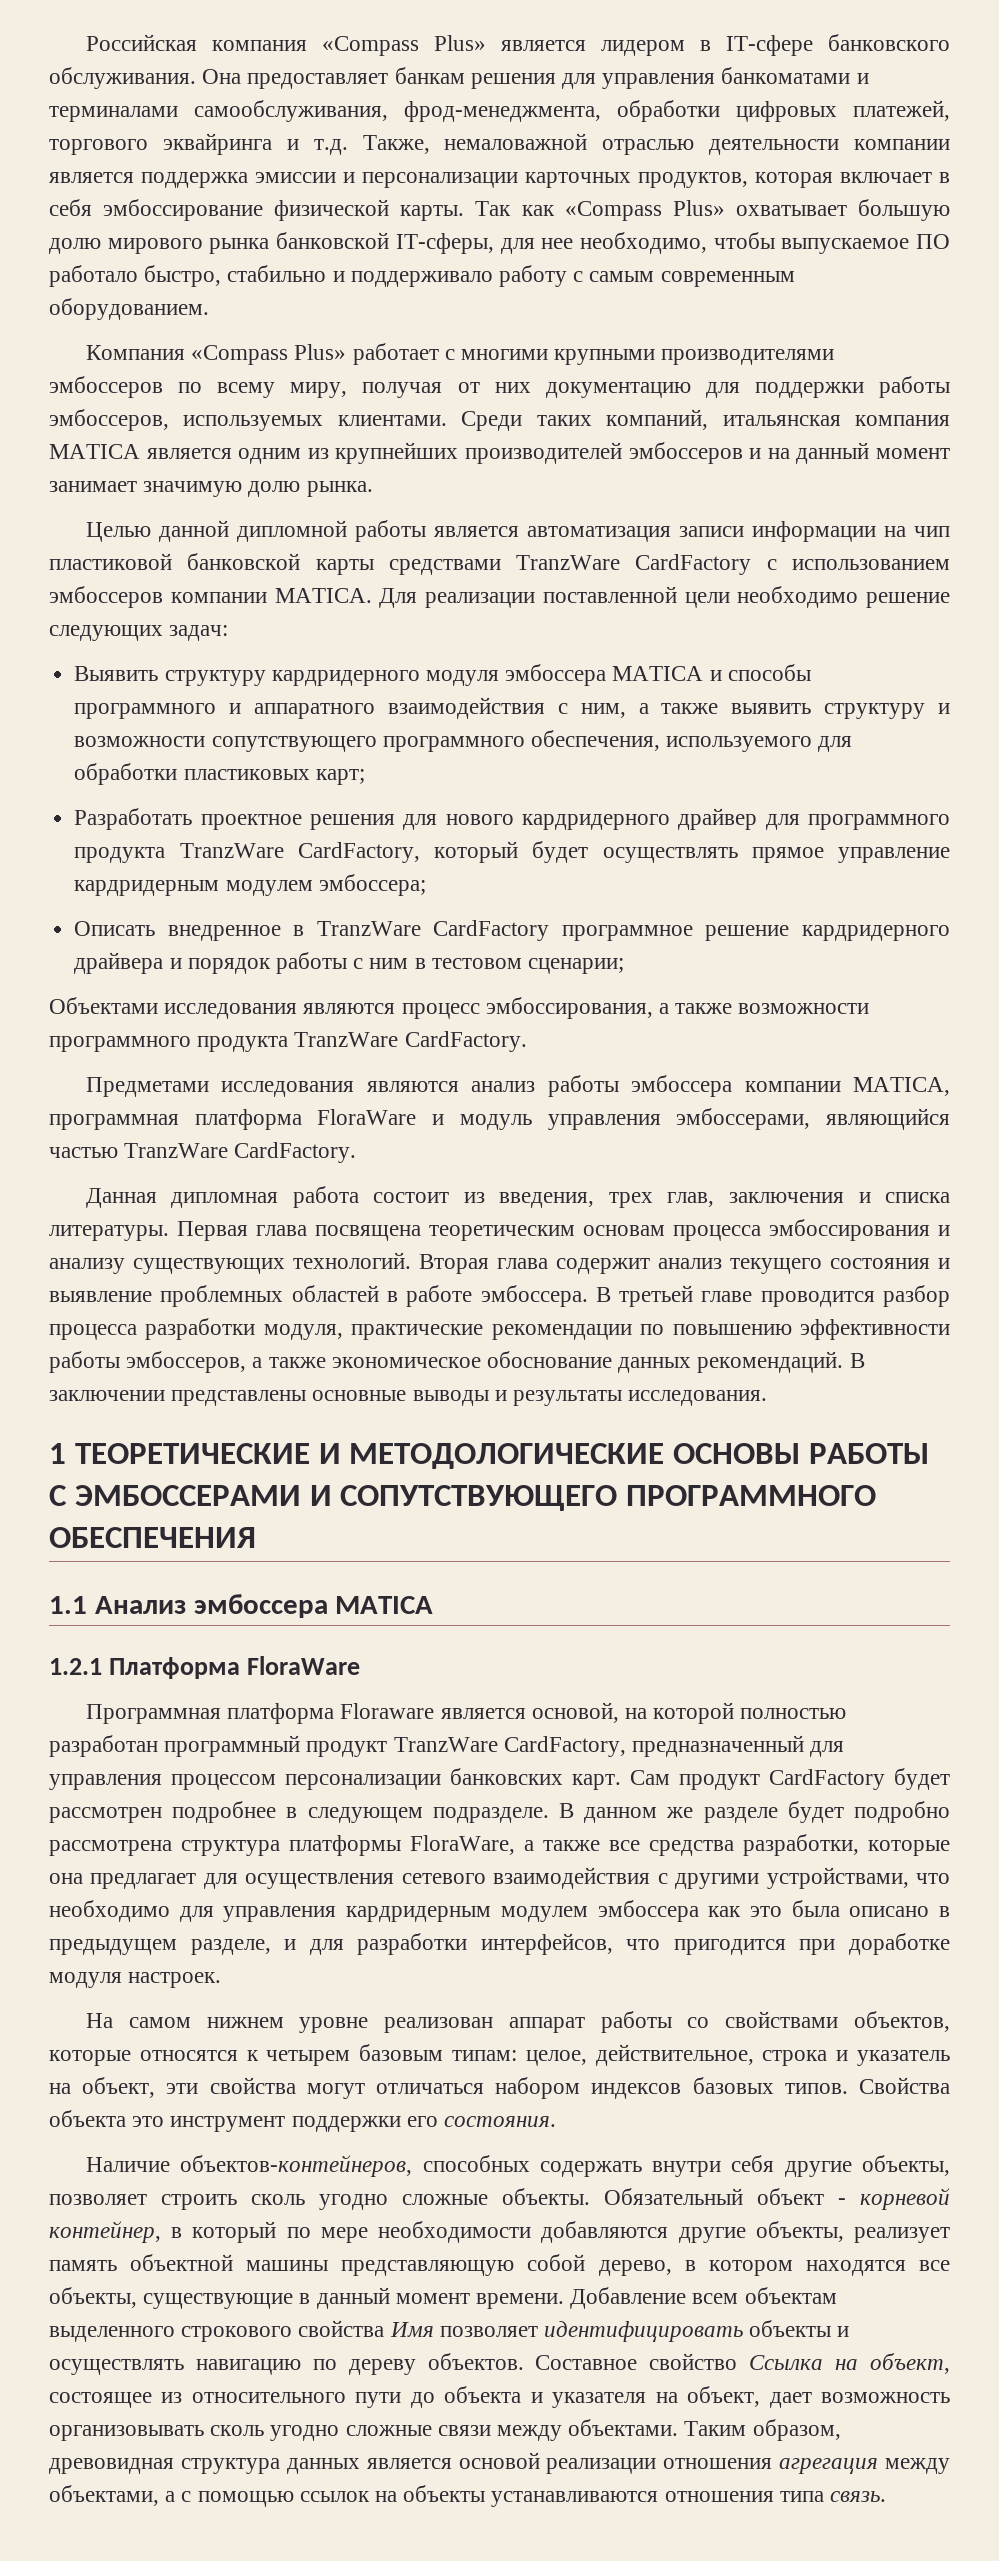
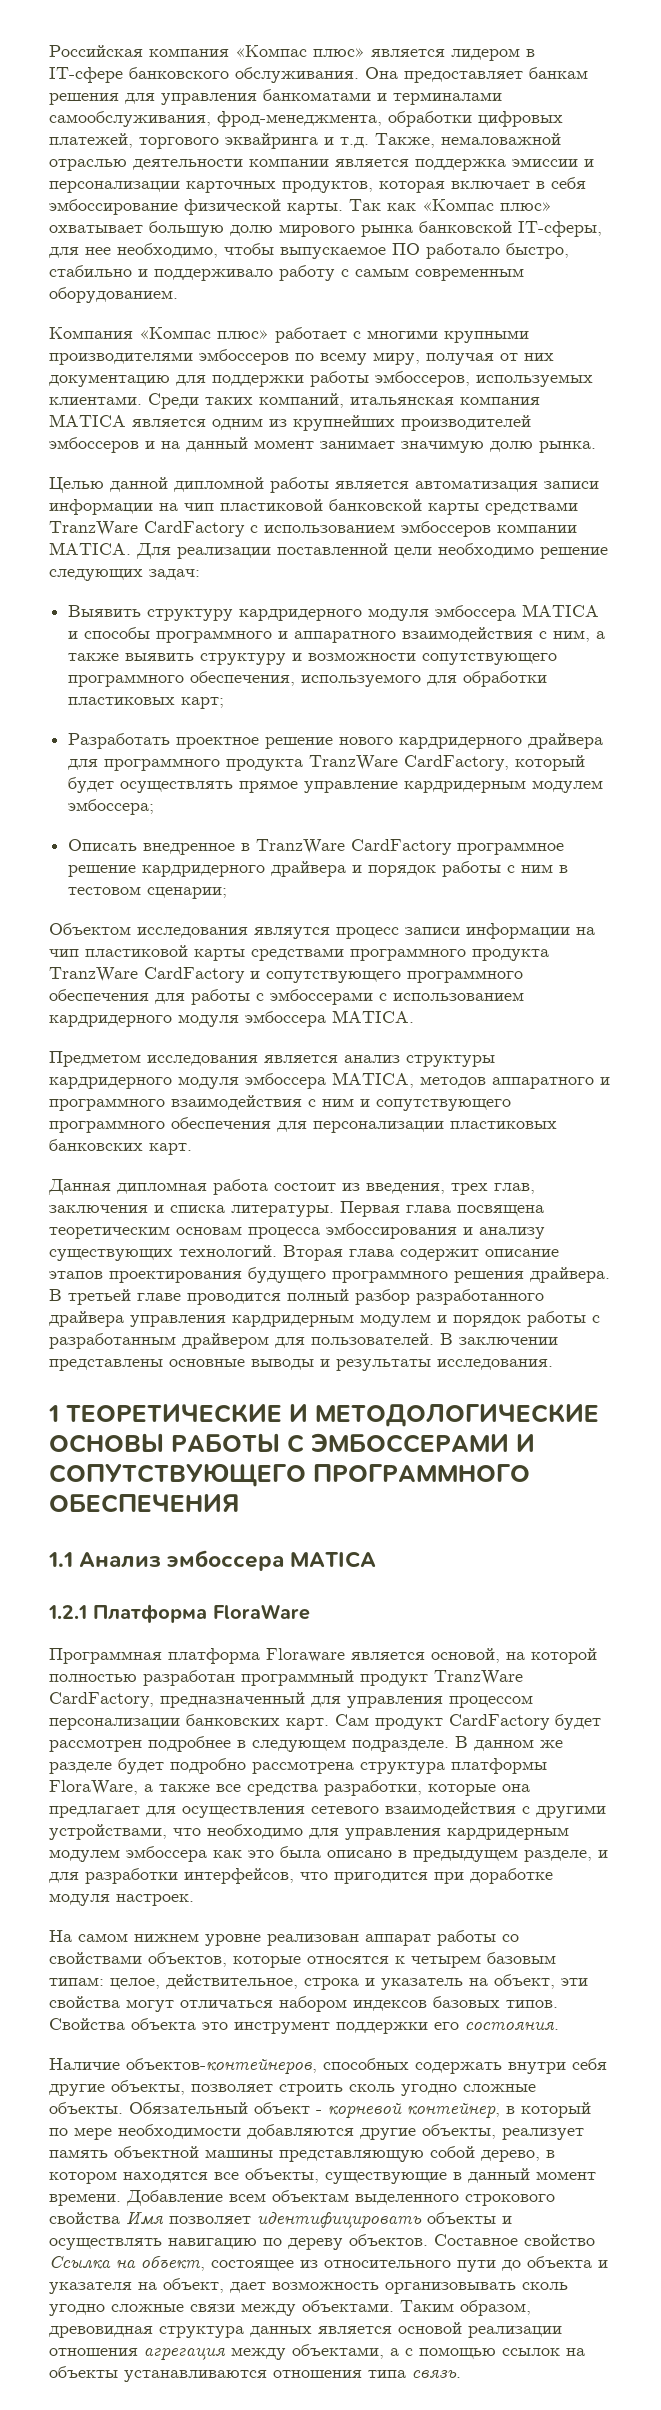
[321,35,486,56] «Compass Plus» -> [235,45,365,57] «Компас плюс»
[564,200,725,221] «Compass Plus» -> [422,199,552,211] «Компас плюс»
[191,344,347,365] «Compass Plus» -> [139,327,269,339] «Компас плюс»
[309,814,438,830] решения для -> [265,737,334,749] решение
[678,808,758,830] драйвер -> [528,733,604,749] драйвера
[49,997,870,1019] [49,1031,527,1052] [85,1075,950,1097] [49,1108,950,1130] [49,1142,357,1163] Объектами исследования являются процесс эмбоссирования, а также возможности программного продукта TranzWare CardFactory. // Предметами исследования являются анализ работы эмбоссера компании MATICA, программная платформа FloraWare и модуль управления эмбоссерами, являющийся частью TranzWare CardFactory. -> [49,923,595,939] [49,945,549,961] [49,967,523,983] [49,989,524,1005] [49,1010,414,1027] [49,1051,495,1067] [49,1072,610,1089] [49,1095,511,1111] [49,1117,557,1133] [49,1139,192,1155] Объектом исследования являутся процесс записи информации на чип пластиковой карты средствами программного продукта TranzWare CardFactory и сопутствующего программного обеспечения для работы с эмбоссерами с использованием кардридерного модуля эмбоссера MATICA. // Предметом исследования является анализ структуры кардридерного модуля эмбоссера MATICA, методов аппаратного и программного взаимодействия с ним и сопутствующего программного обеспечения для персонализации пластиковых банковских карт.
[658,1258,950,1274] [49,1285,950,1307] [49,1318,951,1340] [49,1351,844,1373] анализ текущего состояния и выявление проблемных областей в работе эмбоссера. В третьей главе проводится разбор процесса разработки модуля, практические рекомендации по повышению эффективности работы эмбоссеров, а также экономическое обоснование данных рекомендаций. -> [485,1249,559,1257] [49,1267,610,1283] [49,1289,544,1305] [49,1311,600,1327] [49,1333,434,1349] описание этапов проектирования будущего программного решения драйвера. В третьей главе проводится полный разбор разработанного драйвера управления кардридерным модулем и порядок работы с разработанным драйвером для пользователей.

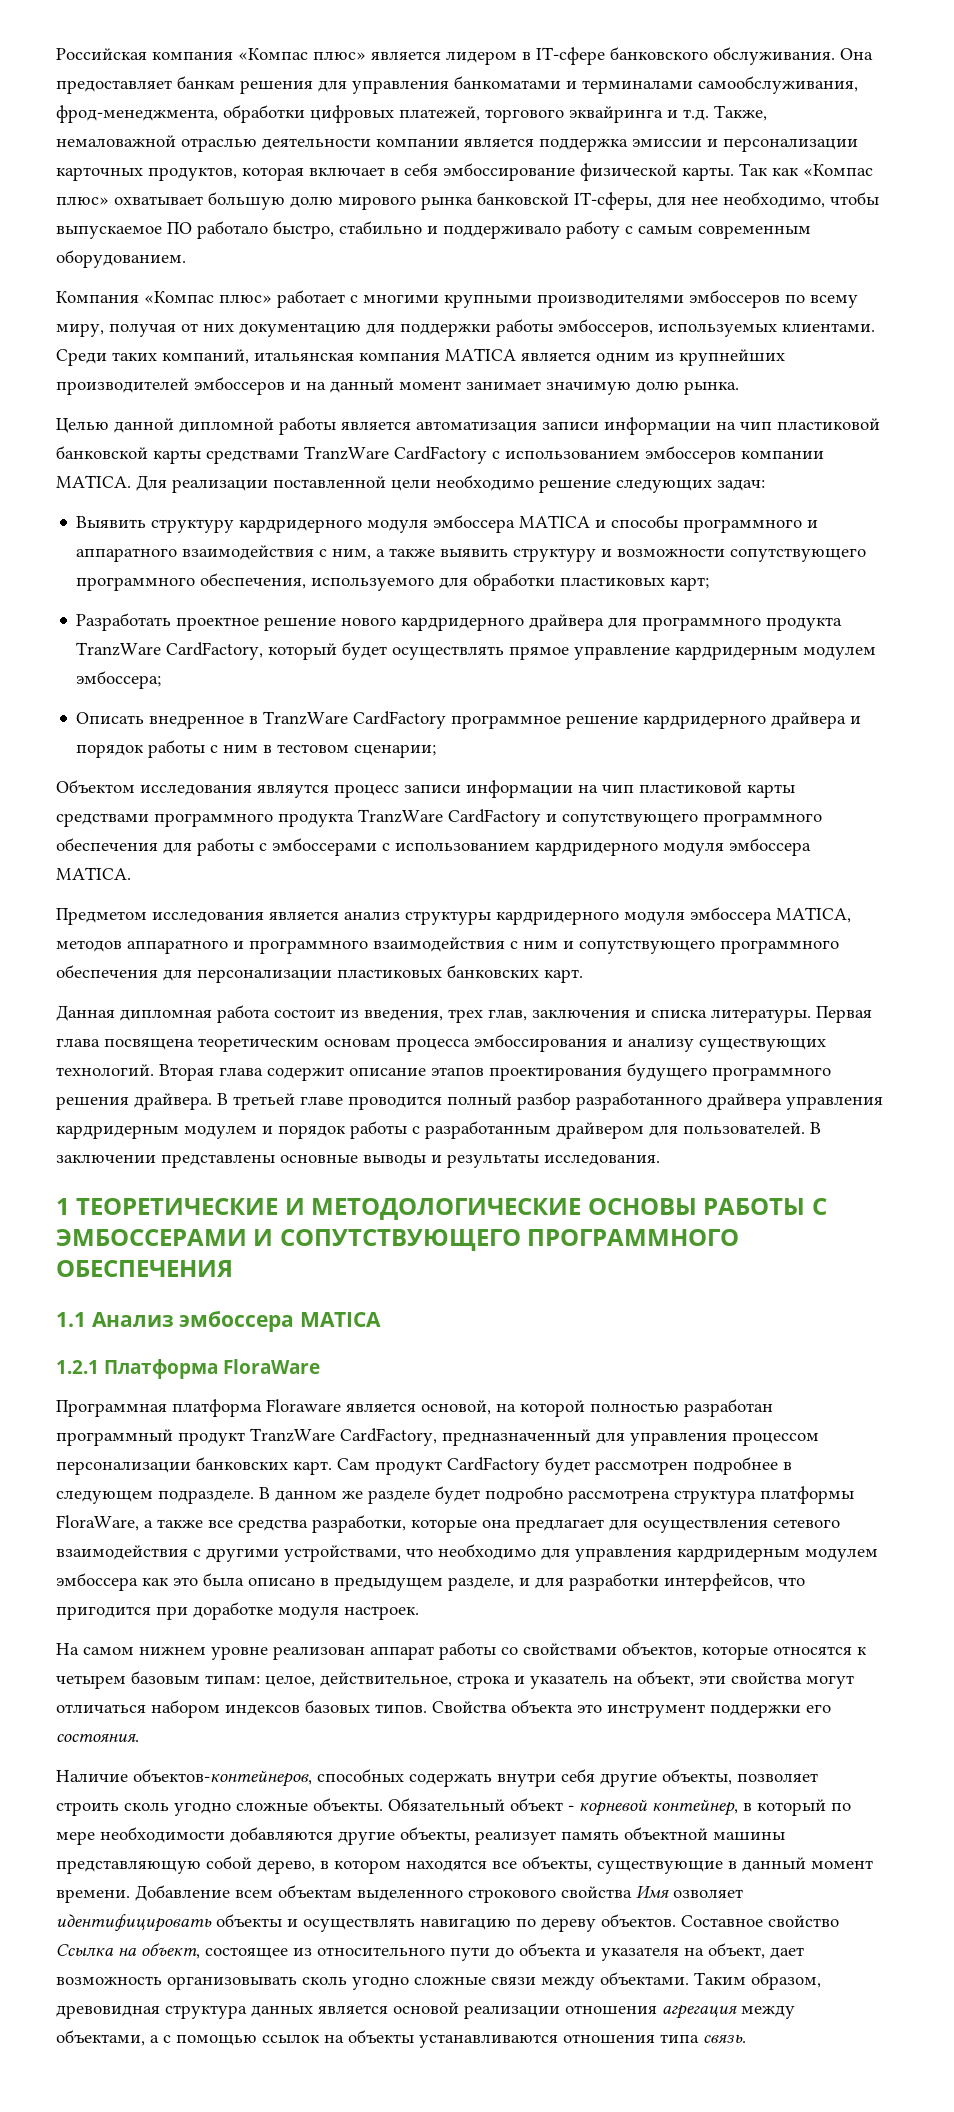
[169,2216,251,2224] позволяет -> [673,1889,743,1898] озволяет

